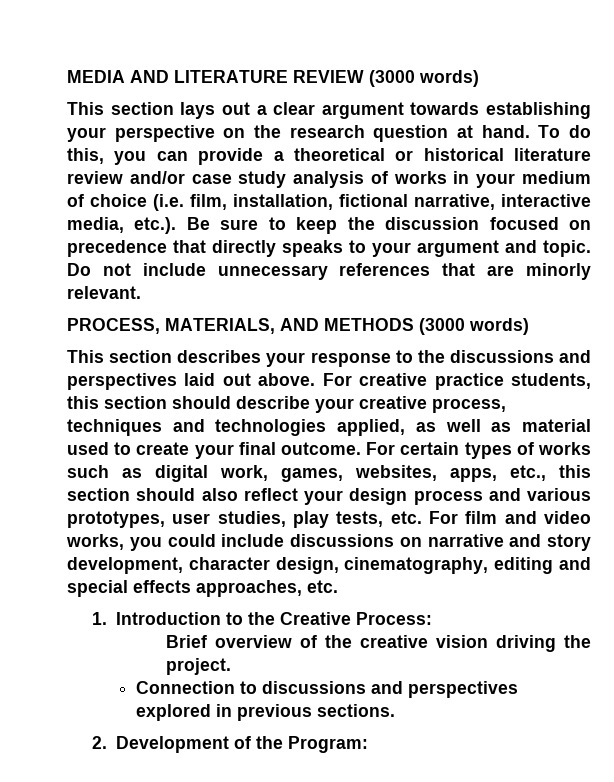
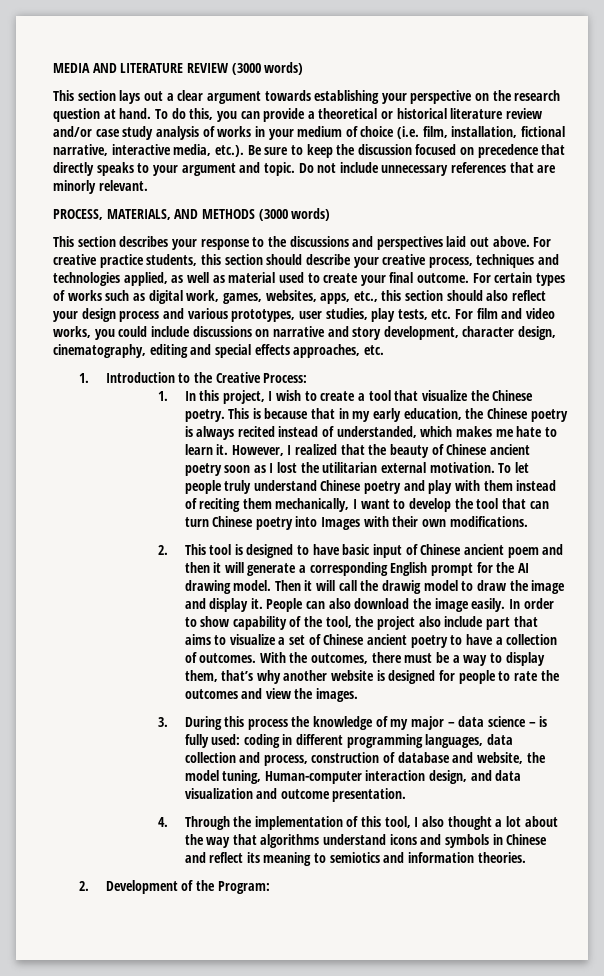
[165,635,591,652] [165,658,231,675] [135,681,518,698] [135,704,395,721] Brief overview of the creative vision driving the project. // Connection to discussions and perspectives explored in previous sections. -> [158,390,534,404] [184,408,568,422] [184,426,558,440] [184,444,531,458] [184,462,530,476] [184,480,557,494] [184,498,549,512] [184,516,528,530] [158,544,564,558] [184,562,530,576] [184,580,566,594] [184,598,554,612] [184,616,538,630] [184,634,558,648] [184,652,545,666] [184,670,560,684] [184,688,359,702] [158,716,548,730] [184,734,514,748] [184,752,546,766] [184,770,522,784] [184,788,407,802] [158,816,558,830] [184,834,548,848] [184,852,526,866] 1. In this project, I wish to create a tool that visualize the Chinese poetry. This is because that in my early education, the Chinese poetry is always recited instead of understanded, which makes me hate to learn it. However, I realized that the beauty of Chinese ancient poetry soon as I lost the utilitarian external motivation. To let people truly understand Chinese poetry and play with them instead of reciting them mechanically, I want to develop the tool that can turn Chinese poetry into Images with their own modifications. // 2. This tool is designed to have basic input of Chinese ancient poem and then it will generate a corresponding English prompt for the AI drawing model. Then it will call the drawig model to draw the image and display it. People can also download the image easily. In order to show capability of the tool, the project also include part that aims to visualize a set of Chinese ancient poetry to have a collection of outcomes. With the outcomes, there must be a way to display them, that’s why another website is designed for people to rate the outcomes and view the images. // 3. During this process the knowledge of my major – data science – is fully used: coding in different programming languages, data collection and process, construction of database and website, the model tuning, Human-computer interaction design, and data visualization and outcome presentation. // 4. Through the implementation of this tool, I also thought a lot about the way that algorithms understand icons and symbols in Chinese and reflect its meaning to semiotics and information theories.

